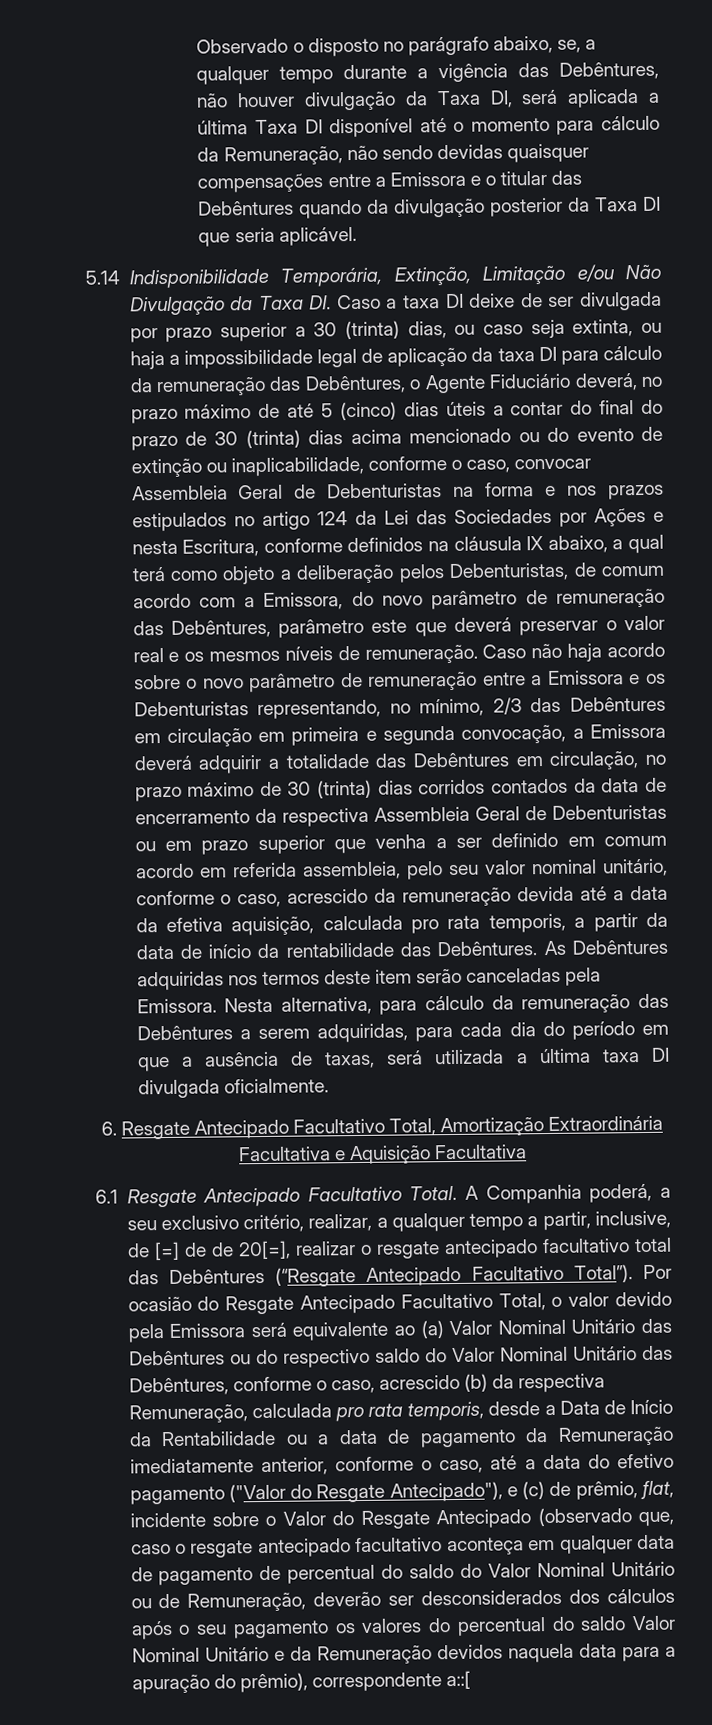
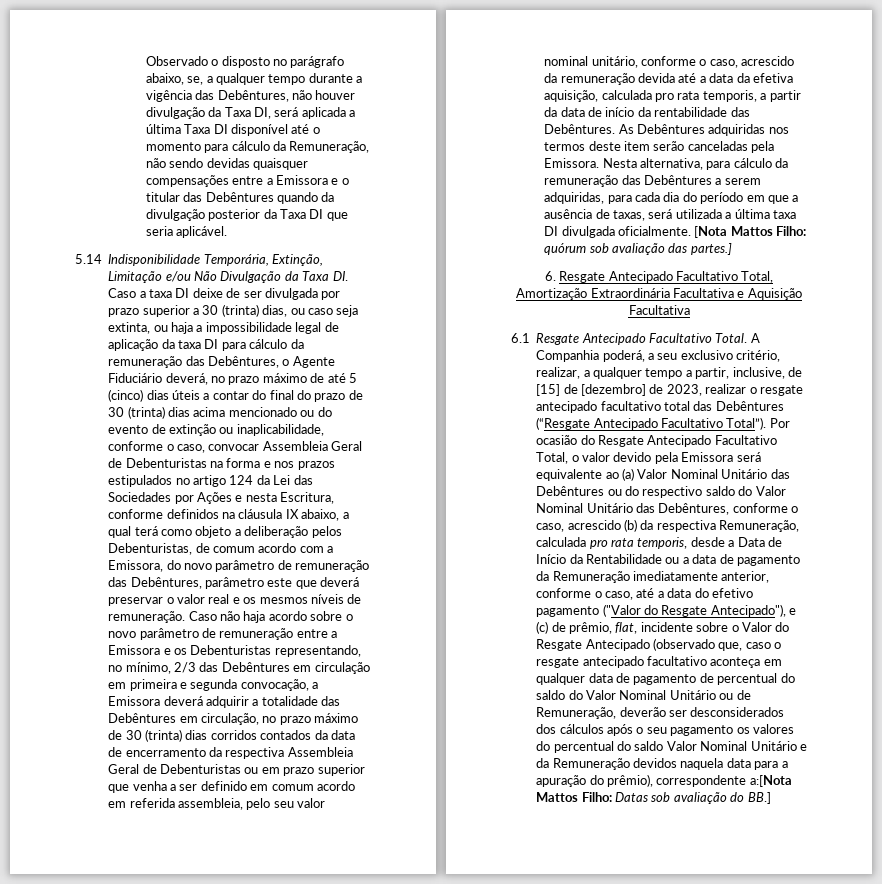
(329, 1086) none -> [694,226,807,238] [544,243,732,255] [Nota Mattos Filho: quórum sob avaliação das partes.]
[153,1240,291,1261] [=] de de 20[=], -> [536,384,702,396] [15] de [dezembro] de 2023,
[446,1670,472,1690] a::[ -> [749,775,792,787] [536,792,771,804] a:[Nota Mattos Filho: Datas sob avaliação do BB.]

